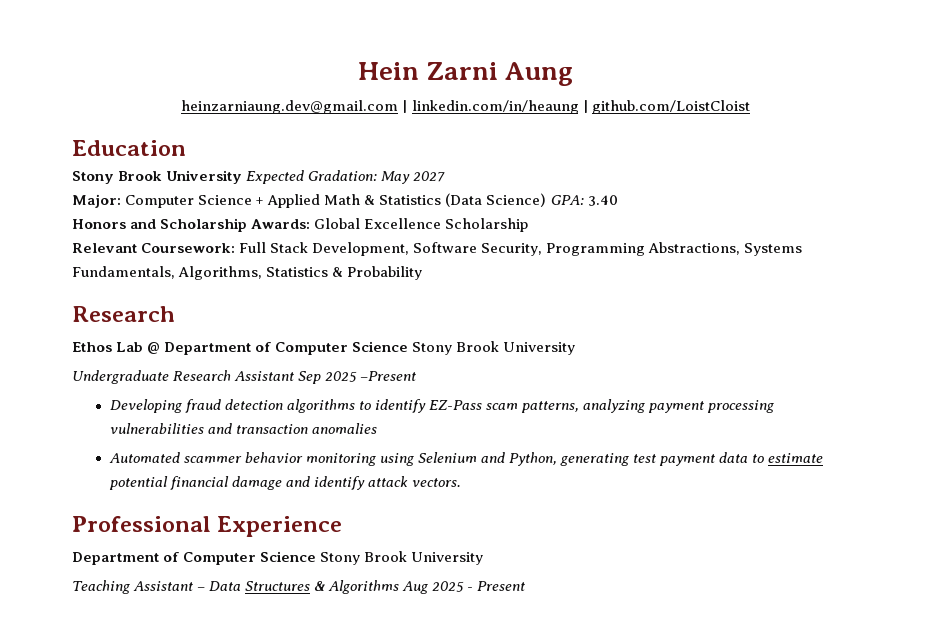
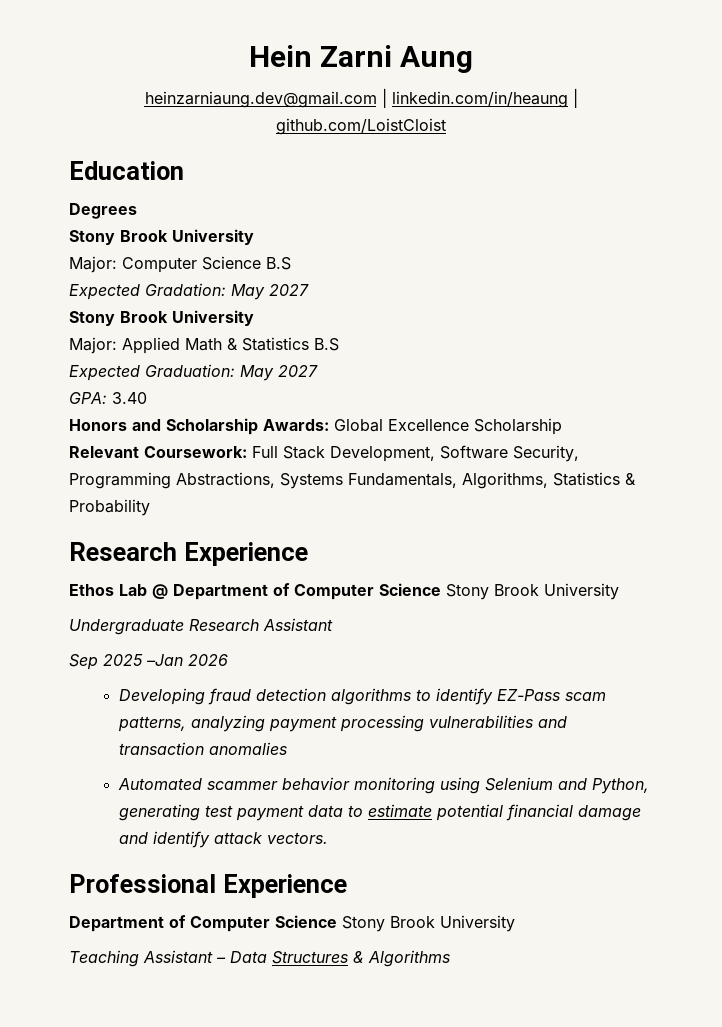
[72,170,243,184] // Stony Brook University -> [69,203,137,219] [69,229,254,245] [69,256,291,273] // Degrees // Stony Brook University // Major: Computer Science B.S //
[72,193,547,208] Major: Computer Science + Applied Math & Statistics (Data Science) -> [69,310,254,326] [69,337,339,354] [69,364,318,381] Stony Brook University // Major: Applied Math & Statistics B.S // Expected Graduation: May 2027 //
(175, 314) none -> [183,542,308,566] Experience
(295, 376) none -> (333, 624) //
[360,371,417,381] –Present -> [147,654,228,666] –Jan 2026
[402,581,526,594] Aug 2025 - Present -> (450, 958) none

